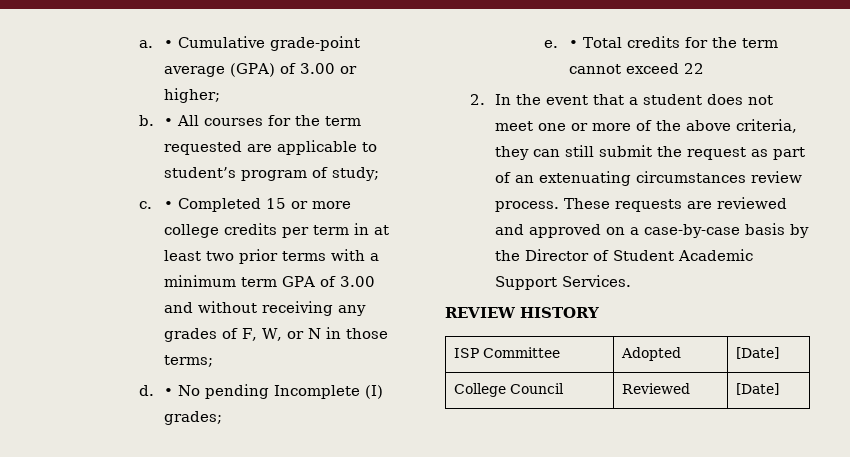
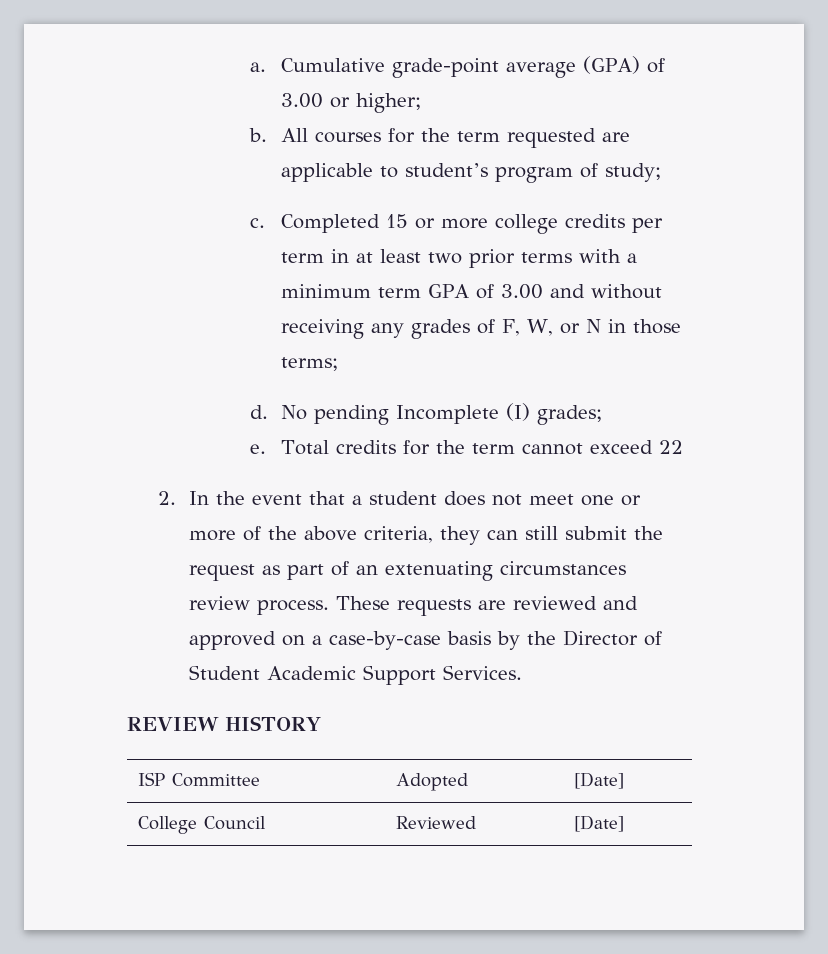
[164,40,174,48] • -> (267, 67) none
[164,118,174,126] • -> (268, 135) none
[164,201,174,209] • -> (266, 223) none
[164,388,174,396] • -> (269, 412) none
[569,40,579,48] • -> (267, 449) none

